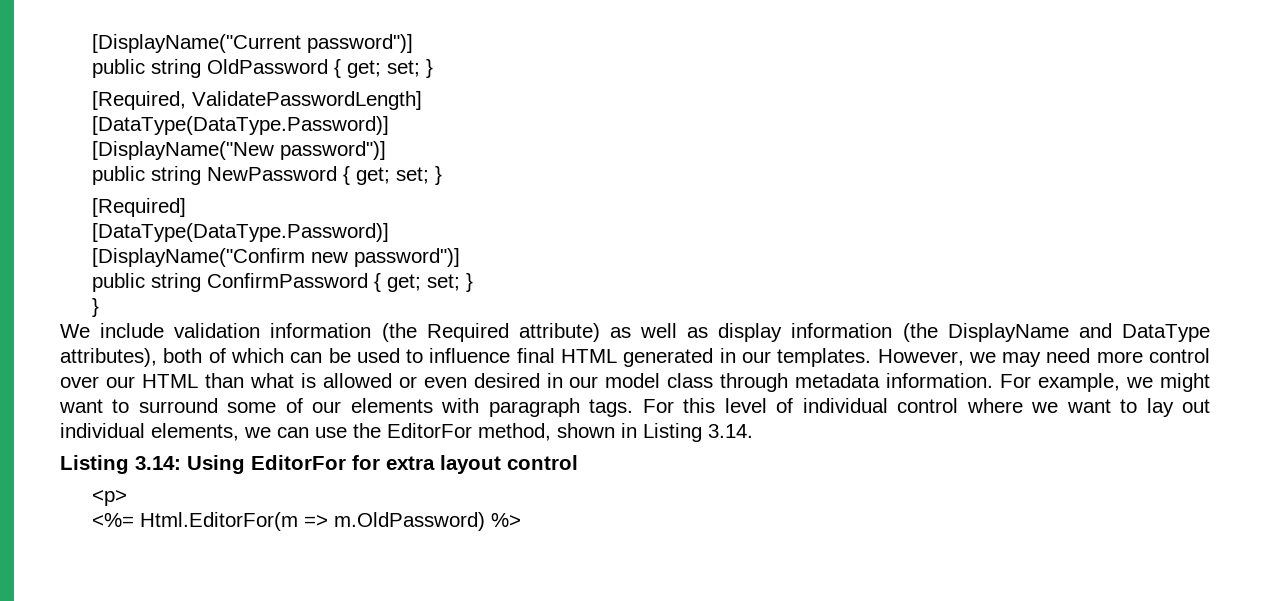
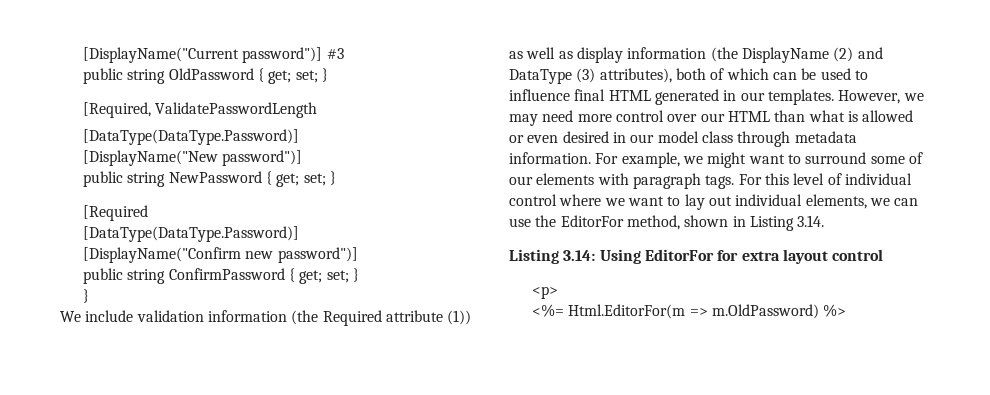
(414, 43) none -> [326,48,344,59] #3
[192,91,423,110] ValidatePasswordLength] -> [155,102,318,118] ValidatePasswordLength
[92,198,187,217] [Required] -> [83,205,149,221] [Required
[518,323,600,342] attribute) -> [385,310,472,325] attribute (1))
(1069, 332) none -> [833,47,854,62] (2)
(1210, 333) none -> [576,68,596,83] (3)

